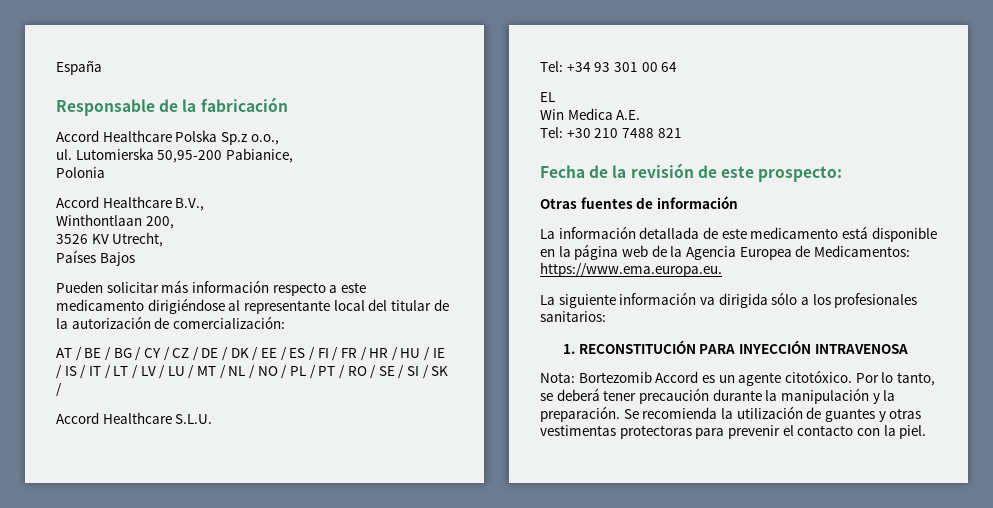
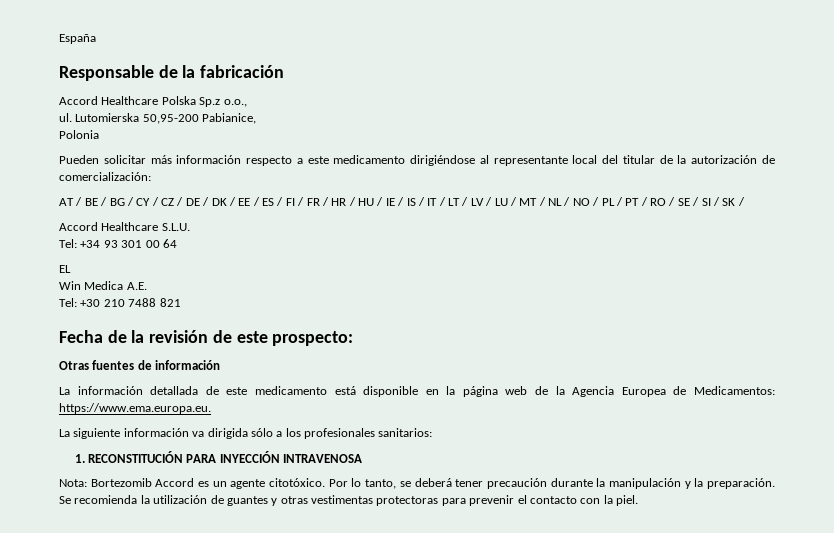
[56,196,205,211] [56,214,174,229] [56,232,164,247] [56,250,135,266] // Accord Healthcare B.V., // Winthontlaan 200, // 3526 KV Utrecht, // Países Bajos -> (99, 134) none

